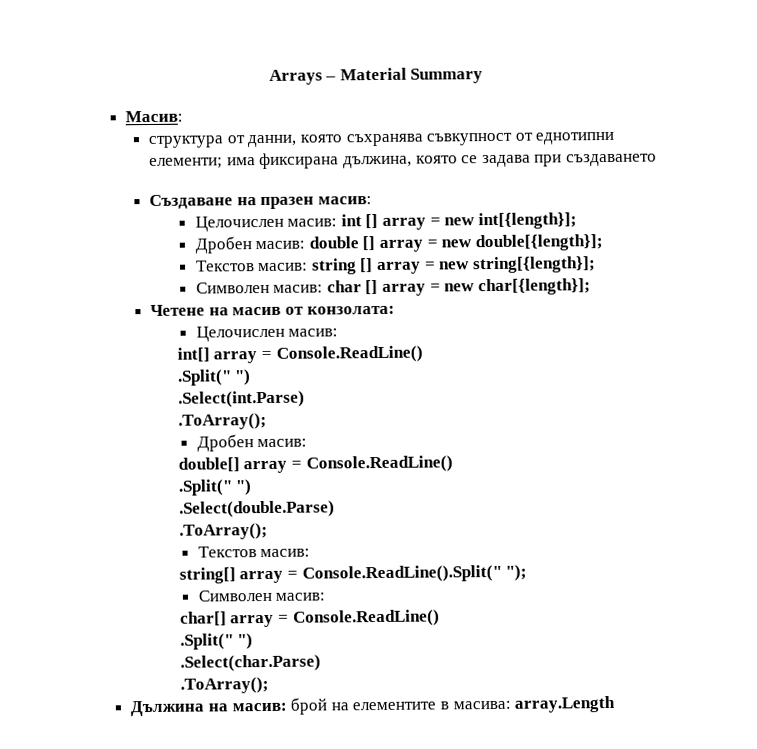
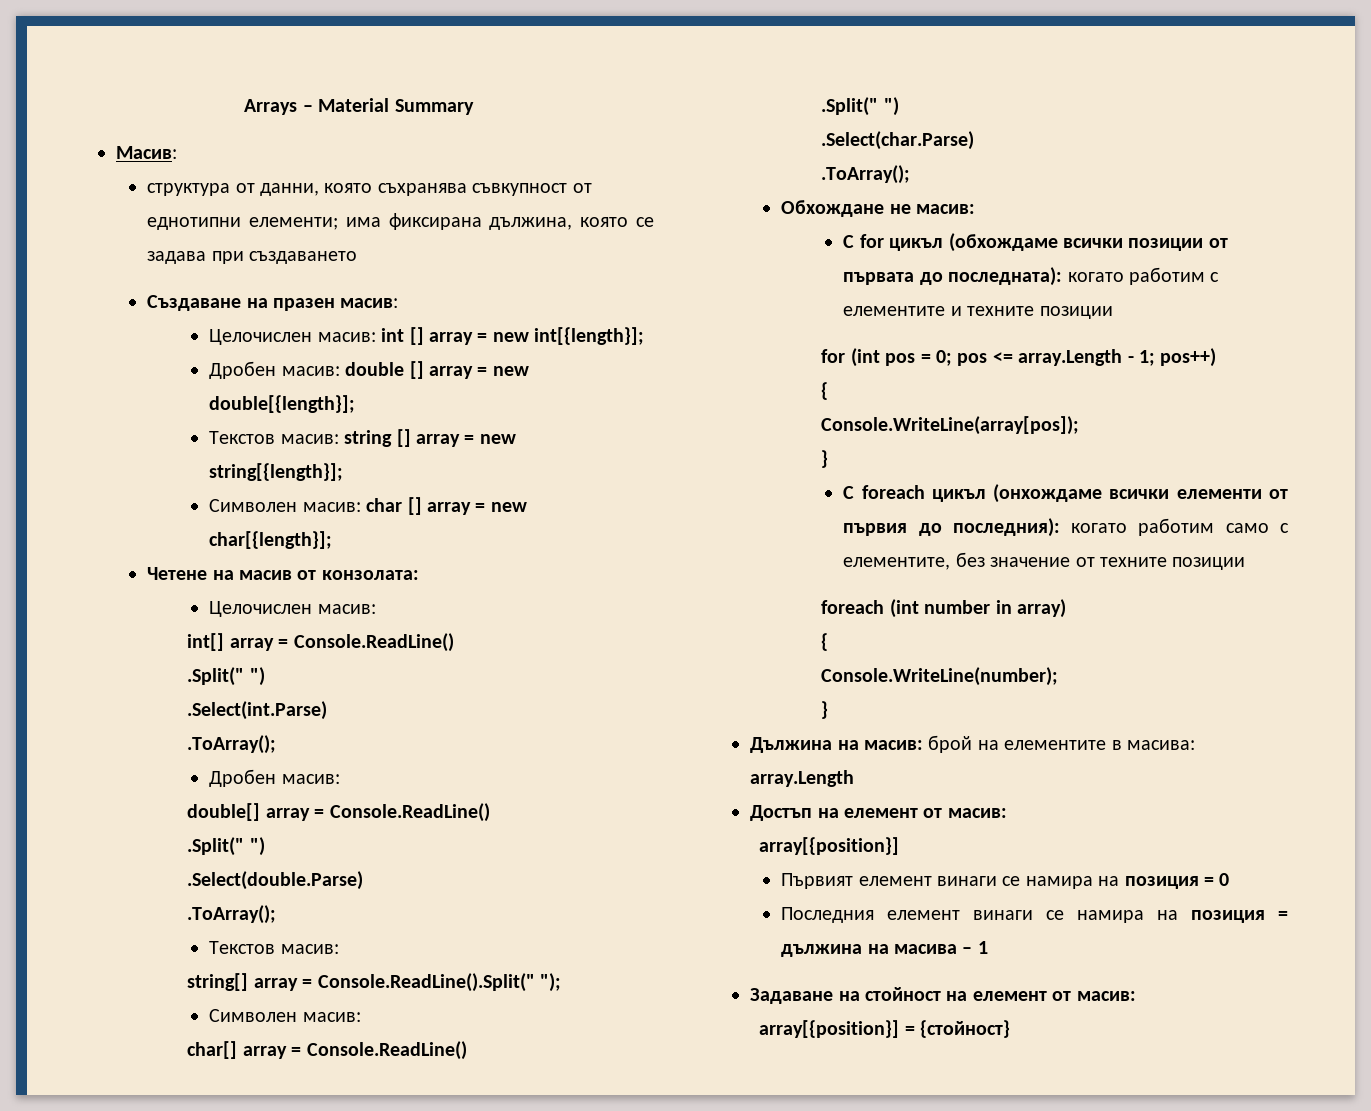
(269, 685) none -> [781,200,976,217] [843,233,1228,252] [843,267,1220,286] [843,306,1113,319] [821,348,1217,367] [821,382,829,400] [821,416,1080,435] [821,450,829,468] [843,484,1288,503] [843,518,1289,537] [843,552,1246,570] [821,599,1067,618] [821,633,829,651] [821,667,1059,686] [821,701,829,719] // Обхождане не масив: // С for цикъл (обхождаме всички позиции от първата до последната): когато работим с елементите и техните позиции // for (int pos = 0; pos <= array.Length - 1; pos++) // { // Console.WriteLine(array[pos]); // } // С foreach цикъл (онхождаме всички елементи от първия до последния): когато работим само с елементите, без значение от техните позиции // foreach (int number in array) // { // Console.WriteLine(number); // }
(616, 704) none -> [750,805,1007,821] [759,837,900,855] [781,873,1230,889] [781,907,1288,923] [781,941,988,957] [750,987,1136,1004] [759,1020,1011,1038] // Достъп на елемент от масив: // array[{position}] // Първият елемент винаги се намира на позиция = 0 // Последния елемент винаги се намира на позиция = дължина на масива – 1 // Задаване на стойност на елемент от масив: // array[{position}] = {стойност}

